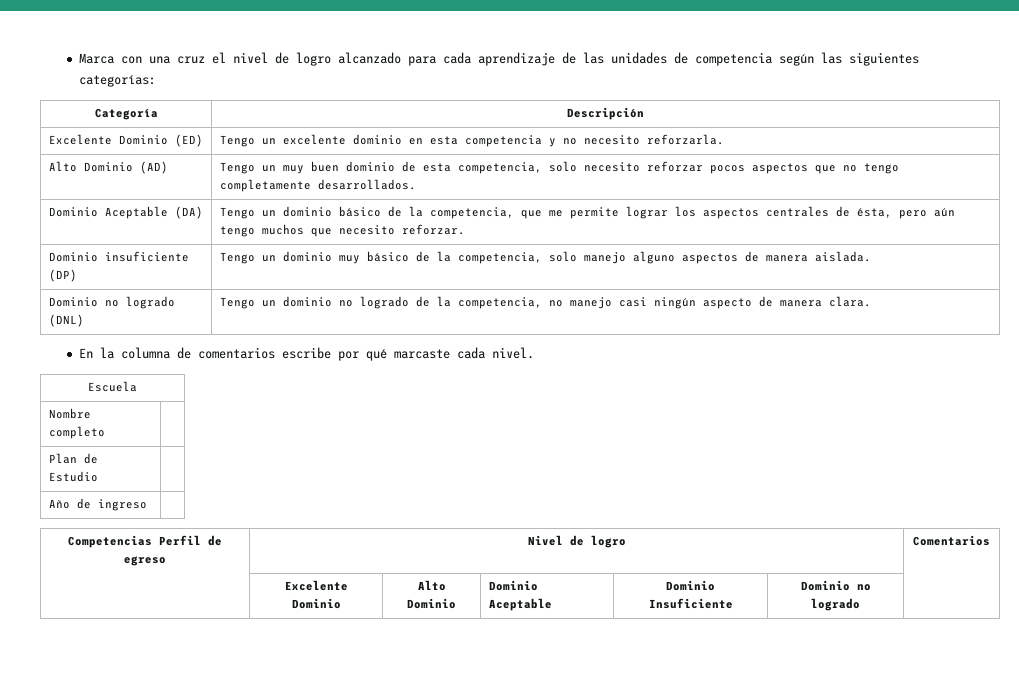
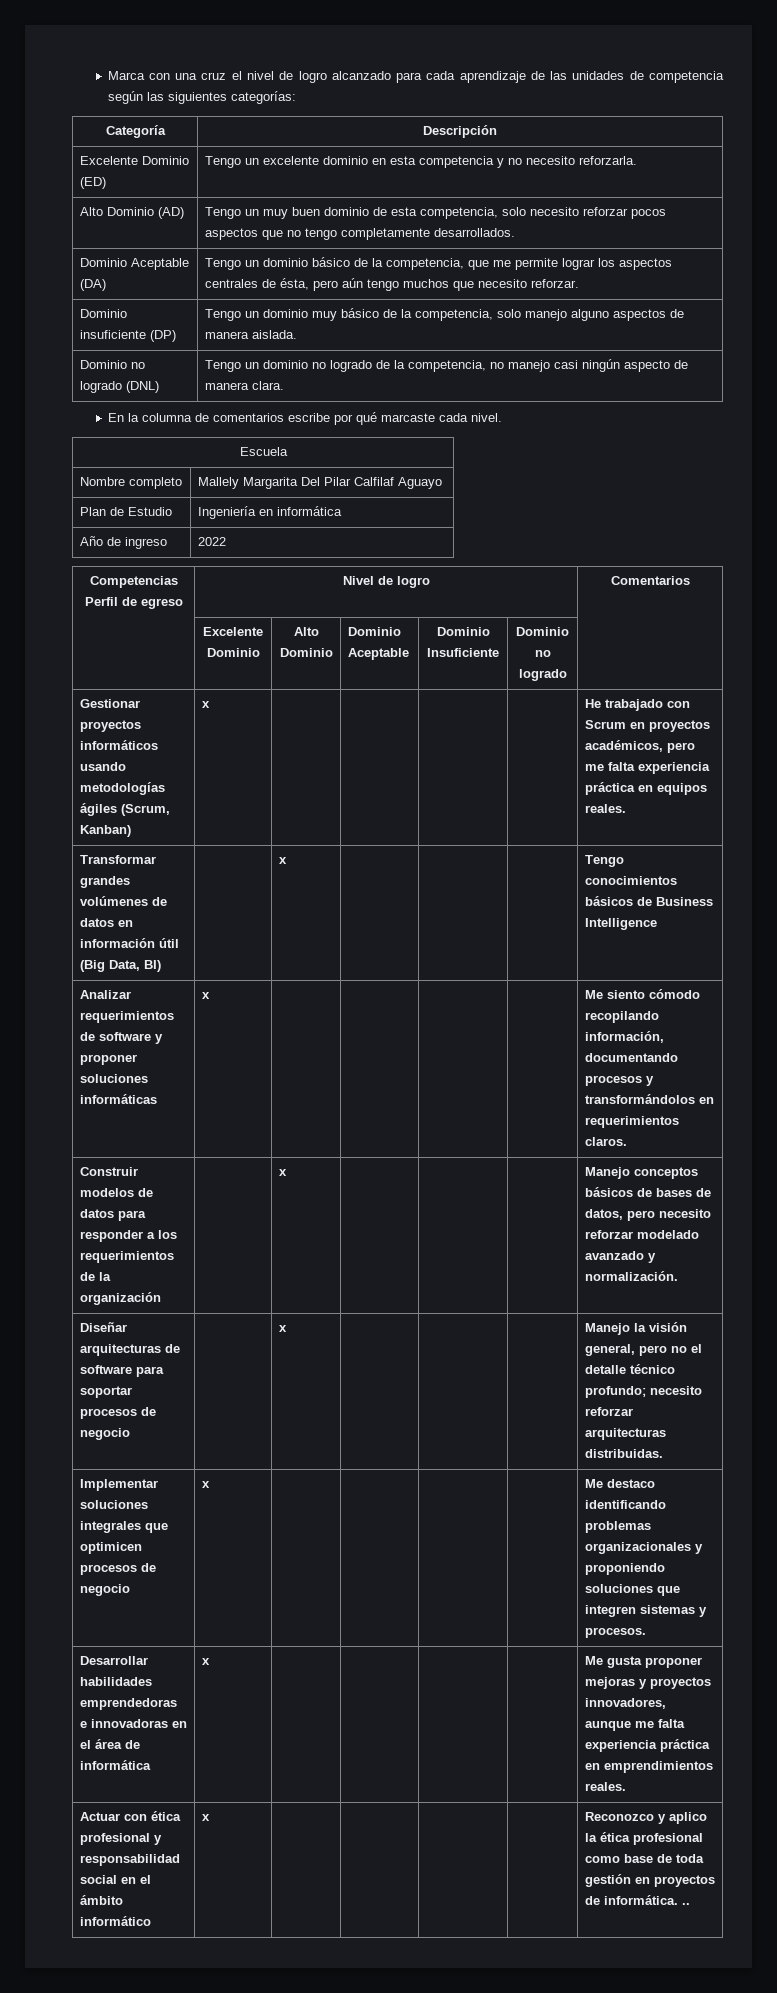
(105, 432) none -> [197,477,442,489] Mallely Margarita Del Pilar Calfilaf Aguayo
(98, 476) none -> [197,506,342,519] Ingeniería en informática
(147, 505) none -> [197,537,226,546] 2022
(860, 604) none -> [79,699,140,708] [79,720,141,732] [79,740,158,750] [79,762,126,771] [79,782,165,795] [79,803,170,816] [79,825,131,837] [201,701,210,708] [584,699,690,711] [584,720,710,732] [584,740,695,753] [584,762,710,774] [584,782,707,795] [584,804,626,813] [79,855,156,864] [79,876,130,888] [79,896,167,906] [79,918,133,927] [79,938,179,948] [79,960,161,972] [278,857,287,864] [584,855,624,867] [584,876,677,885] [584,896,713,906] [584,918,657,930] [79,990,131,999] [79,1011,174,1023] [79,1032,163,1044] [79,1054,137,1065] [79,1074,148,1083] [79,1094,157,1104] [201,992,210,999] [584,989,700,999] [584,1011,659,1023] [584,1031,664,1043] [584,1053,678,1062] [584,1075,654,1086] [584,1094,714,1104] [584,1116,679,1128] [584,1137,627,1146] [79,1167,138,1176] [79,1188,153,1197] [79,1209,146,1221] [79,1230,177,1242] [79,1251,174,1263] [79,1272,111,1281] [79,1292,161,1305] [278,1169,287,1176] [584,1167,698,1179] [584,1187,711,1197] [584,1209,711,1221] [584,1230,699,1239] [584,1251,656,1263] [584,1271,678,1281] [79,1322,127,1332] [79,1344,180,1356] [79,1365,164,1377] [79,1386,132,1398] [79,1407,156,1419] [79,1428,130,1440] [278,1325,287,1332] [584,1322,687,1335] [584,1344,702,1356] [584,1364,675,1374] [584,1386,702,1398] [584,1407,633,1416] [584,1428,666,1440] [584,1449,663,1458] [79,1479,158,1491] [79,1500,148,1509] [79,1521,168,1533] [79,1542,142,1554] [79,1563,156,1575] [79,1584,130,1596] [201,1481,210,1488] [584,1479,655,1488] [584,1500,666,1509] [584,1521,651,1533] [584,1542,703,1554] [584,1563,665,1575] [584,1584,680,1596] [584,1605,707,1617] [584,1627,646,1638] [79,1656,148,1665] [79,1677,152,1686] [79,1698,177,1710] [79,1719,187,1728] [79,1739,140,1749] [79,1760,151,1770] [201,1658,210,1665] [584,1656,702,1668] [584,1677,711,1689] [584,1698,666,1709] [584,1719,685,1731] [584,1739,710,1752] [584,1761,713,1773] [584,1782,626,1791] [79,1811,181,1821] [79,1833,162,1845] [79,1854,180,1866] [79,1875,151,1884] [79,1895,123,1905] [79,1916,151,1926] [201,1814,210,1821] [584,1812,707,1824] [584,1832,703,1845] [584,1854,704,1863] [584,1874,715,1887] [584,1895,690,1905] // Gestionar proyectos informáticos usando metodologías ágiles (Scrum, Kanban) | x | | | | | He trabajado con Scrum en proyectos académicos, pero me falta experiencia práctica en equipos reales. // Transformar grandes volúmenes de datos en información útil (Big Data, BI) | | x | | | | Tengo conocimientos básicos de Business Intelligence // Analizar requerimientos de software y proponer soluciones informáticas | x | | | | | Me siento cómodo recopilando información, documentando procesos y transformándolos en requerimientos claros. // Construir modelos de datos para responder a los requerimientos de la organización | | x | | | | Manejo conceptos básicos de bases de datos, pero necesito reforzar modelado avanzado y normalización. // Diseñar arquitecturas de software para soportar procesos de negocio | | x | | | | Manejo la visión general, pero no el detalle técnico profundo; necesito reforzar arquitecturas distribuidas. // Implementar soluciones integrales que optimicen procesos de negocio | x | | | | | Me destaco identificando problemas organizacionales y proponiendo soluciones que integren sistemas y procesos. // Desarrollar habilidades emprendedoras e innovadoras en el área de informática | x | | | | | Me gusta proponer mejoras y proyectos innovadores, aunque me falta experiencia práctica en emprendimientos reales. // Actuar con ética profesional y responsabilidad social en el ámbito informático | x | | | | | Reconozco y aplico la ética profesional como base de toda gestión en proyectos de informática. ..

